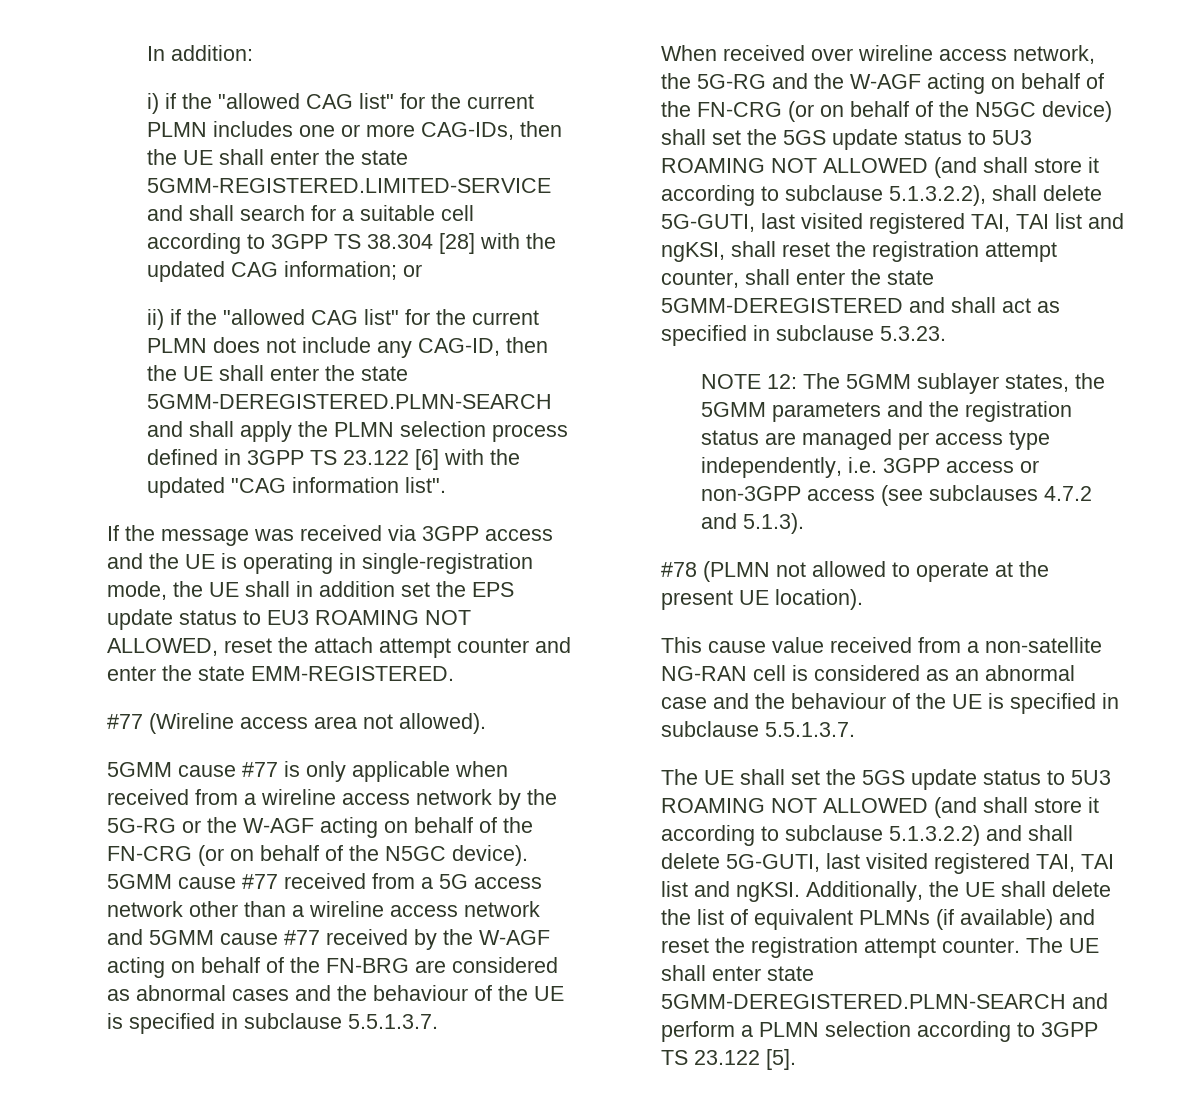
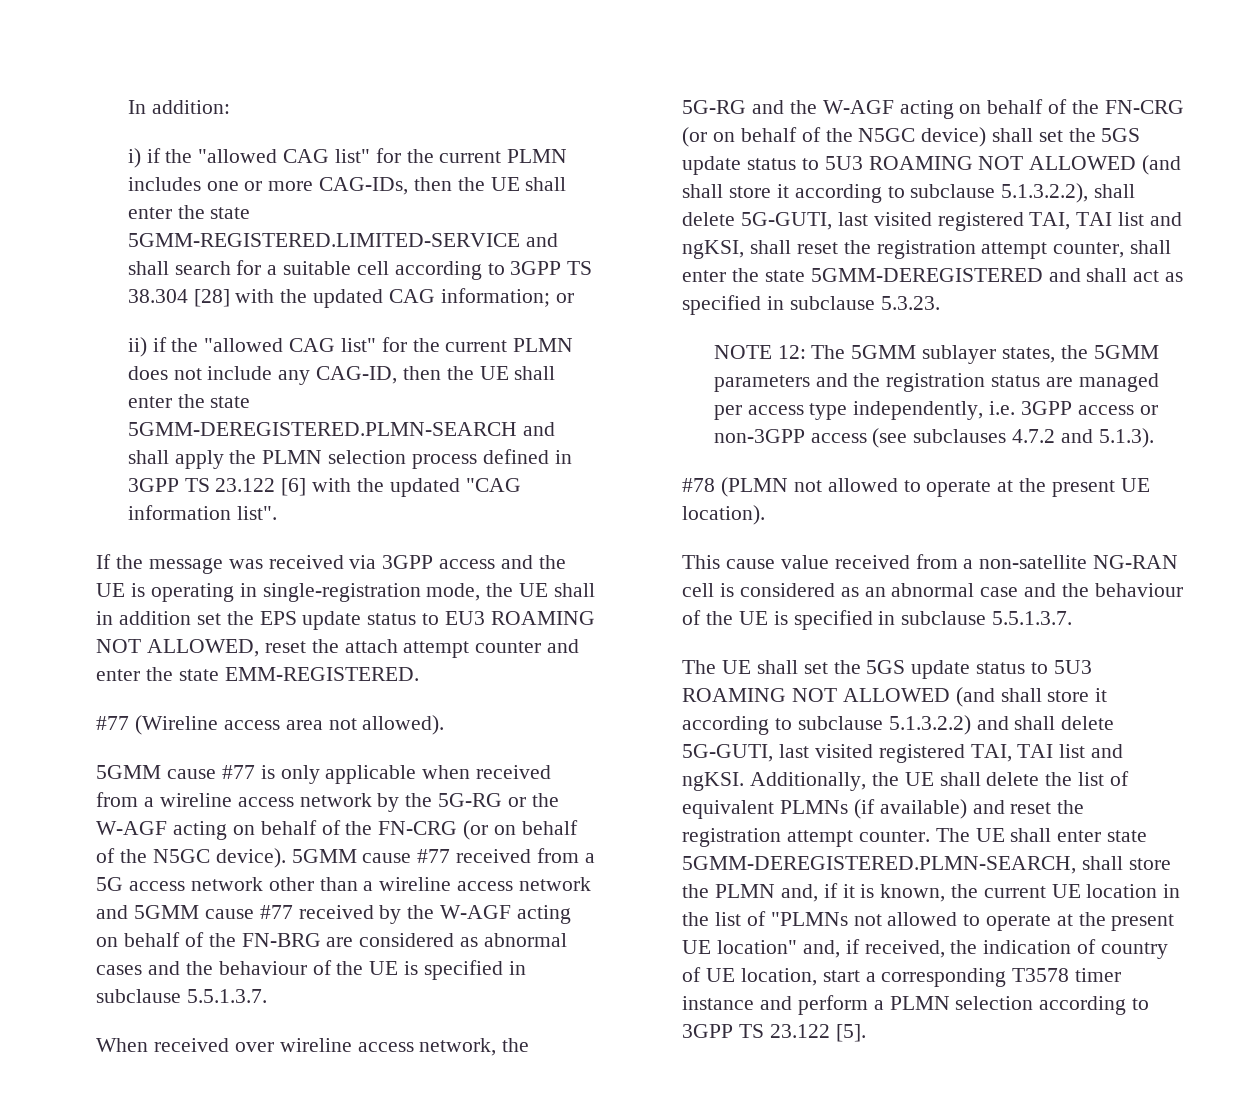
[660,994,1066,1009] 5GMM-DEREGISTERED.PLMN-SEARCH -> [682,856,1172,874] [682,883,1181,902] [682,911,1175,931] [682,939,1168,959] [682,967,1122,987] [682,996,755,1010] 5GMM-DEREGISTERED.PLMN-SEARCH, shall store the PLMN and, if it is known, the current UE location in the list of "PLMNs not allowed to operate at the present UE location" and, if received, the indication of country of UE location, start a corresponding T3578 timer instance

